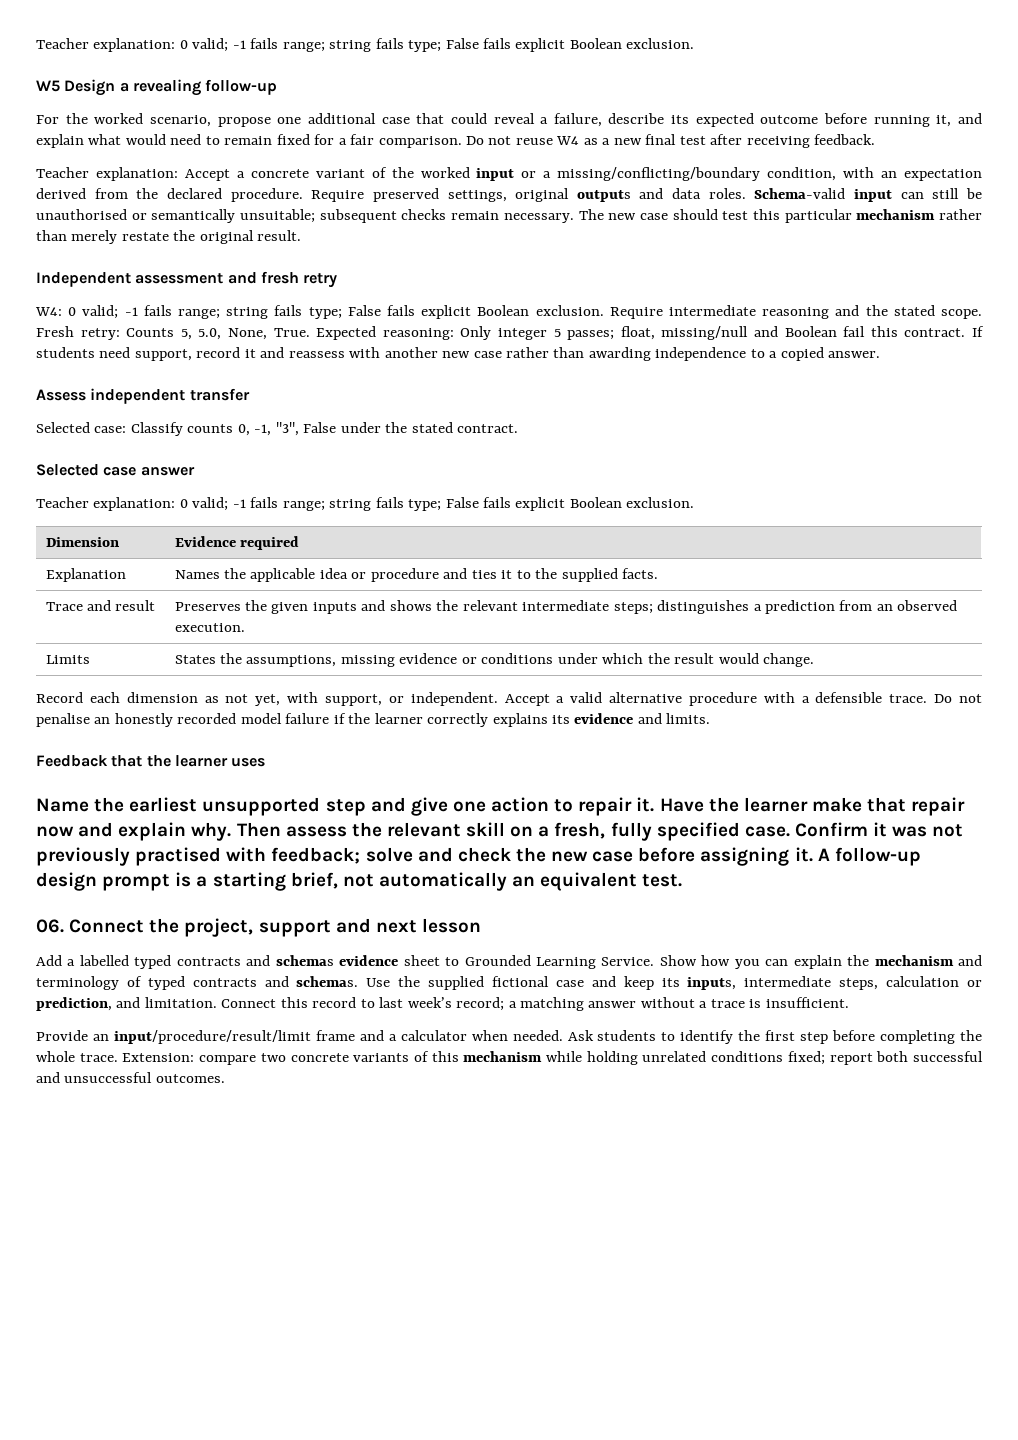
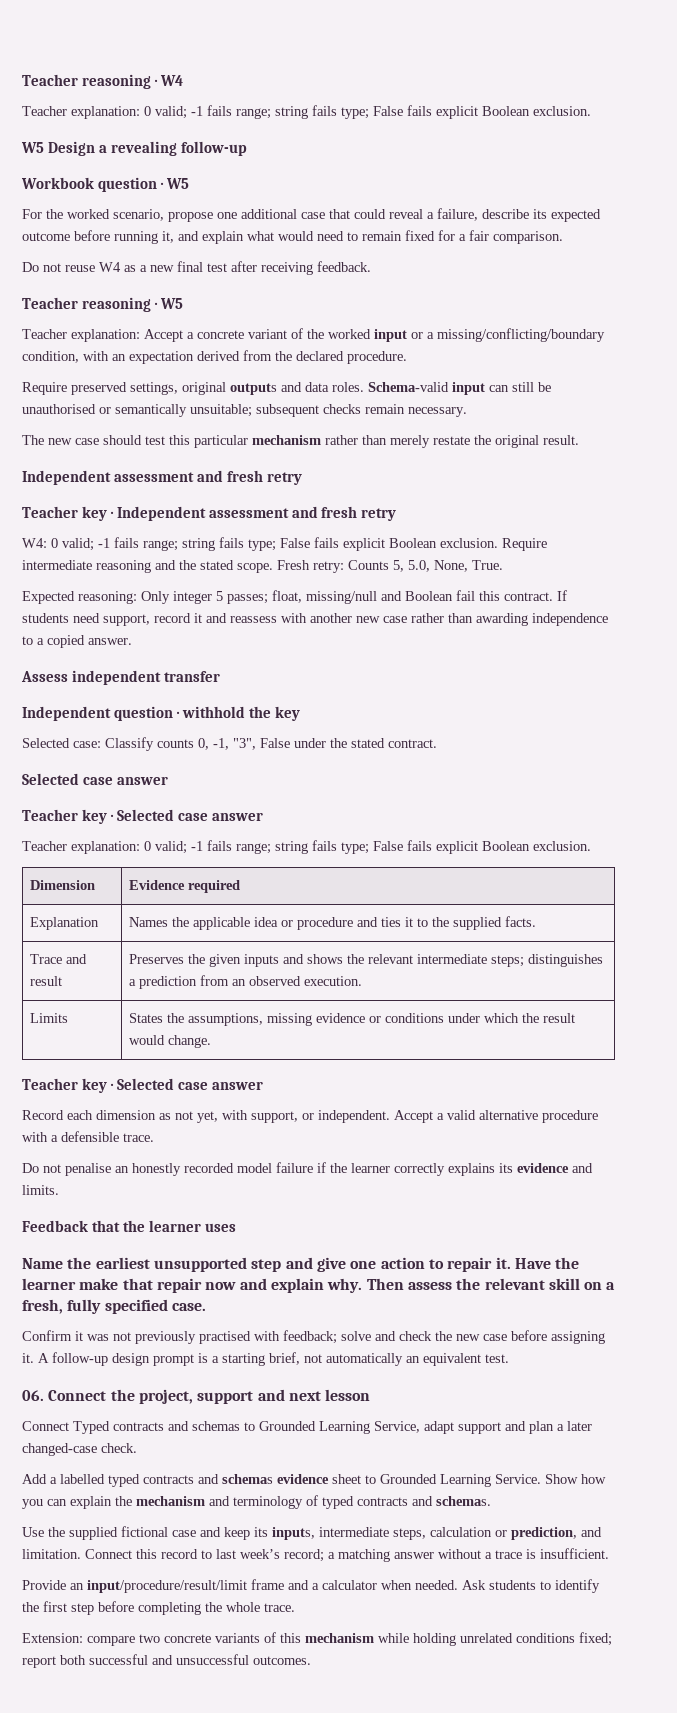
[36,38,89,49] Teacher -> [22,74,183,89] [22,106,67,116] Teacher reasoning · W4 // Teacher
(278, 87) none -> [21,177,189,192] // Workbook question · W5
(462, 142) none -> (563, 237) //
(876, 139) none -> [22,297,183,312] // Teacher reasoning · W5
(303, 195) none -> (407, 357) //
(574, 218) none -> (467, 412) //
(338, 280) none -> [22,506,397,521] // Teacher key · Independent assessment and fresh retry
(310, 332) none -> (503, 565) //
(250, 394) none -> [22,706,300,721] // Independent question · withhold the key
(195, 471) none -> [22,809,263,824] // Teacher key · Selected case answer
(815, 660) none -> [22,1078,263,1093] // Teacher key · Selected case answer
(928, 698) none -> (154, 1137) //
(790, 831) none -> (206, 1307) //
(481, 925) none -> [22,1421,592,1434] [22,1443,137,1456] // Connect Typed contracts and schemas to Grounded Learning Service, adapt support and plan a later changed-case check.
(359, 981) none -> (491, 1501) //
(118, 1057) none -> (295, 1607) //

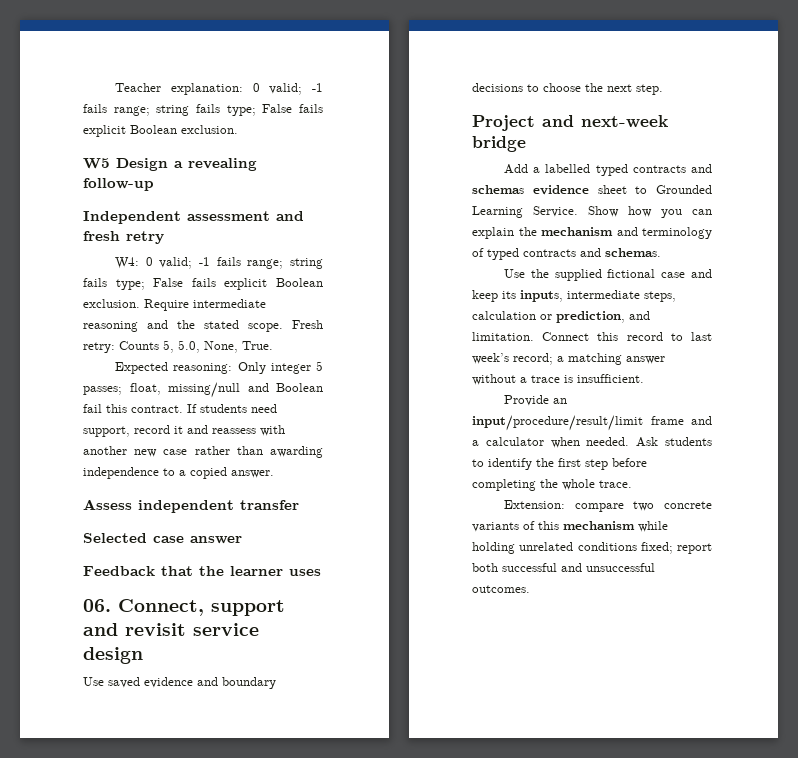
[22,74,183,89] [22,106,67,116] Teacher reasoning · W4 // Teacher -> [115,83,162,92] Teacher
[21,177,189,192] [22,208,601,222] [22,230,563,244] [22,261,371,275] [22,297,183,312] [22,328,605,342] [22,350,407,364] [22,382,551,395] [22,404,467,417] [22,435,579,448] [22,470,302,485] [22,506,114,521] Workbook question · W5 // For the worked scenario, propose one additional case that could reveal a failure, describe its expected outcome before running it, and explain what would need to remain fixed for a fair comparison. // Do not reuse W4 as a new final test after receiving feedback. // Teacher reasoning · W5 // Teacher explanation: Accept a concrete variant of the worked input or a missing/conflicting/boundary condition, with an expectation derived from the declared procedure. // Require preserved settings, original outputs and data roles. Schema-valid input can still be unauthorised or semantically unsuitable; subsequent checks remain necessary. // The new case should test this particular mechanism rather than merely restate the original result. // Independent assessment and fresh retry // Teacher key · -> (154, 184) none
[22,706,300,721] [22,737,437,751] [22,773,168,785] [22,809,263,824] [22,840,591,854] [29,880,95,890] [128,880,240,893] [29,917,99,930] [128,916,536,930] [29,954,87,964] [29,976,62,986] [128,954,603,967] [128,975,362,989] [29,1013,68,1023] [128,1013,575,1026] [128,1035,211,1048] [22,1078,263,1093] [22,1110,598,1123] [22,1131,154,1142] [22,1162,593,1176] [22,1185,59,1195] Independent question · withhold the key // Selected case: Classify counts 0, -1, "3", False under the stated contract. // Selected case answer // Teacher key · Selected case answer // Teacher explanation: 0 valid; -1 fails range; string fails type; False fails explicit Boolean exclusion. // Dimension | Evidence required // Explanation | Names the applicable idea or procedure and ties it to the supplied facts. // Trace and result | Preserves the given inputs and shows the relevant intermediate steps; distinguishes a prediction from an observed execution. // Limits | States the assumptions, missing evidence or conditions under which the result would change. // Teacher key · Selected case answer // Record each dimension as not yet, with support, or independent. Accept a valid alternative procedure with a defensible trace. // Do not penalise an honestly recorded model failure if the learner correctly explains its evidence and limits. -> [83,533,242,544] Selected case answer
[22,1257,580,1272] [22,1278,616,1293] [22,1299,206,1314] [22,1330,605,1344] [22,1352,509,1366] [22,1389,371,1404] [22,1421,592,1434] [22,1443,137,1456] Name the earliest unsupported step and give one action to repair it. Have the learner make that repair now and explain why. Then assess the relevant skill on a fresh, fully specified case. // Confirm it was not previously practised with feedback; solve and check the new case before assigning it. A follow-up design prompt is a starting brief, not automatically an equivalent test. // 06. Connect the project, support and next lesson // Connect Typed contracts and schemas to Grounded Learning Service, adapt support and plan a later changed-case check. -> [83,599,285,616] [83,623,259,636] [83,647,143,664] [83,677,276,689] [472,83,663,95] [472,115,668,131] [472,136,526,152] 06. Connect, support and revisit service design // Use saved evidence and boundary decisions to choose the next step. // Project and next-week bridge

